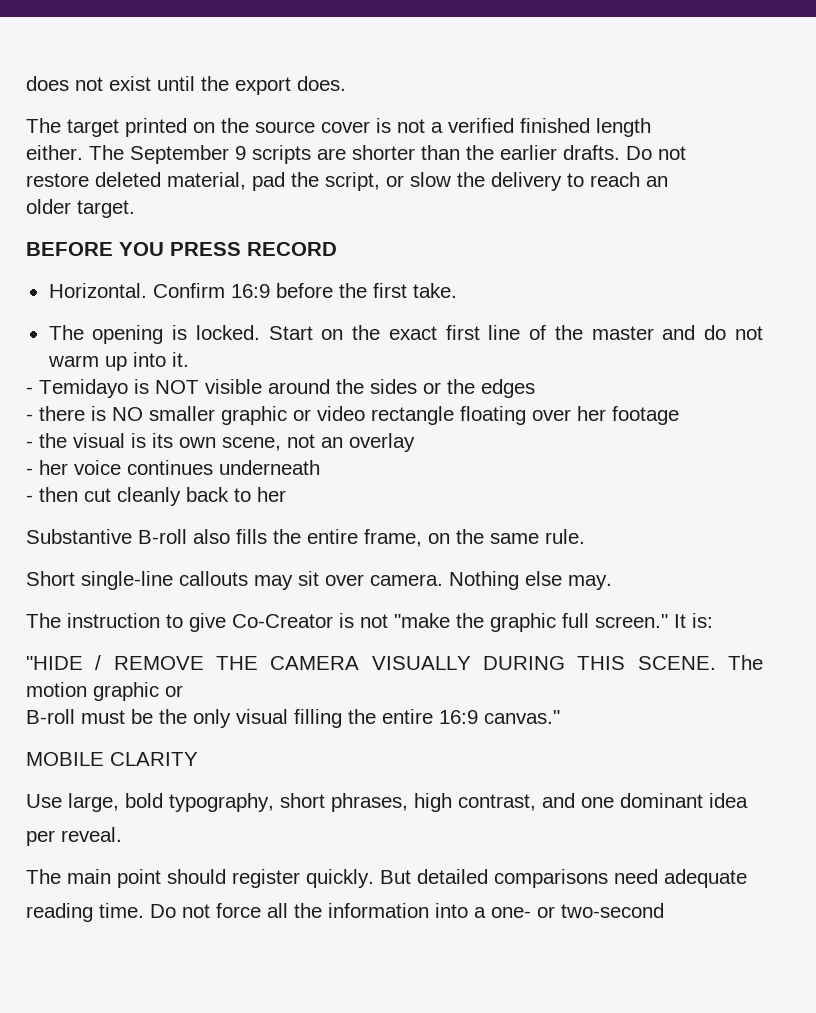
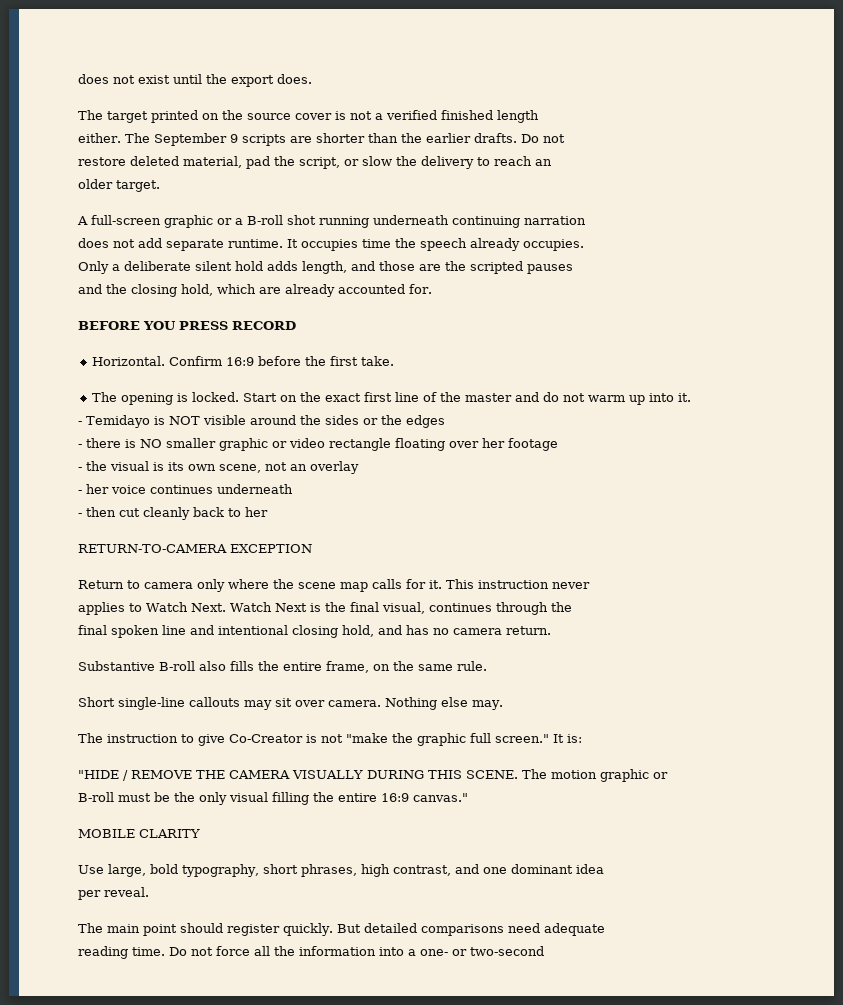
(135, 209) none -> [77,215,586,228] [78,238,584,251] [78,261,573,274] [78,284,432,297] // A full-screen graphic or a B-roll shot running underneath continuing narration // does not add separate runtime. It occupies time the speech already occupies. // Only a deliberate silent hold adds length, and those are the scripted pauses // and the closing hold, which are already accounted for.
(286, 494) none -> [78,544,312,553] [78,579,590,592] [78,602,572,615] [78,625,551,638] // RETURN-TO-CAMERA EXCEPTION // Return to camera only where the scene map calls for it. This instruction never // applies to Watch Next. Watch Next is the final visual, continues through the // final spoken line and intentional closing hold, and has no camera return.

